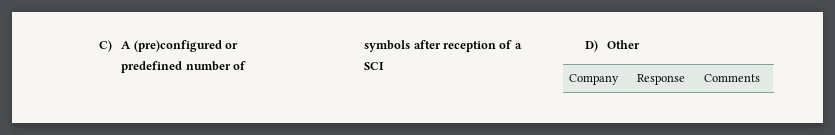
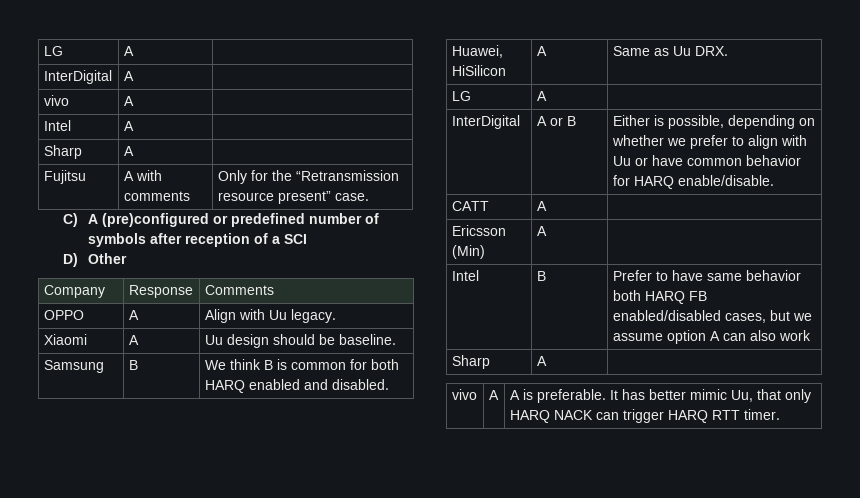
(99, 46) none -> [43,46,63,56] [123,46,134,56] [43,70,112,84] [123,71,134,81] [43,95,69,106] [123,96,134,106] [43,120,71,131] [123,121,134,131] [43,145,82,159] [123,146,134,156] [43,170,86,184] [123,170,162,181] [123,191,190,201] [217,170,399,184] [217,191,369,204] LG | A | // InterDigital | A | // vivo | A | // Intel | A | // Sharp | A | // Fujitsu | A with comments | Only for the “Retransmission resource present” case. //
(760, 78) none -> [43,310,84,320] [128,310,139,320] [204,309,336,323] [43,334,87,345] [128,335,139,345] [204,334,396,348] [43,360,104,373] [128,360,138,370] [204,359,399,370] [204,379,389,393] [451,45,503,58] [451,65,506,76] [536,46,547,56] [612,46,728,56] [451,91,471,101] [536,91,547,101] [451,115,520,129] [536,116,576,126] [612,115,815,129] [611,135,807,149] [612,155,801,166] [612,175,774,189] [451,201,489,211] [536,201,547,211] [451,225,506,236] [451,245,485,259] [536,226,547,236] [451,270,479,281] [536,271,546,281] [612,270,801,281] [612,290,707,304] [612,310,812,323] [612,330,811,344] [451,355,490,369] [536,356,547,366] [451,389,477,400] [488,390,499,400] [509,389,811,403] [509,409,780,423] // OPPO | A | Align with Uu legacy. // Xiaomi | A | Uu design should be baseline. // Samsung | B | We think B is common for both HARQ enabled and disabled. // Huawei, HiSilicon | A | Same as Uu DRX. // LG | A | // InterDigital | A or B | Either is possible, depending on whether we prefer to align with Uu or have common behavior for HARQ enable/disable. // CATT | A | // Ericsson (Min) | A | // Intel | B | Prefer to have same behavior both HARQ FB enabled/disabled cases, but we assume option A can also work // Sharp | A | // vivo | A | A is preferable. It has better mimic Uu, that only HARQ NACK can trigger HARQ RTT timer.

